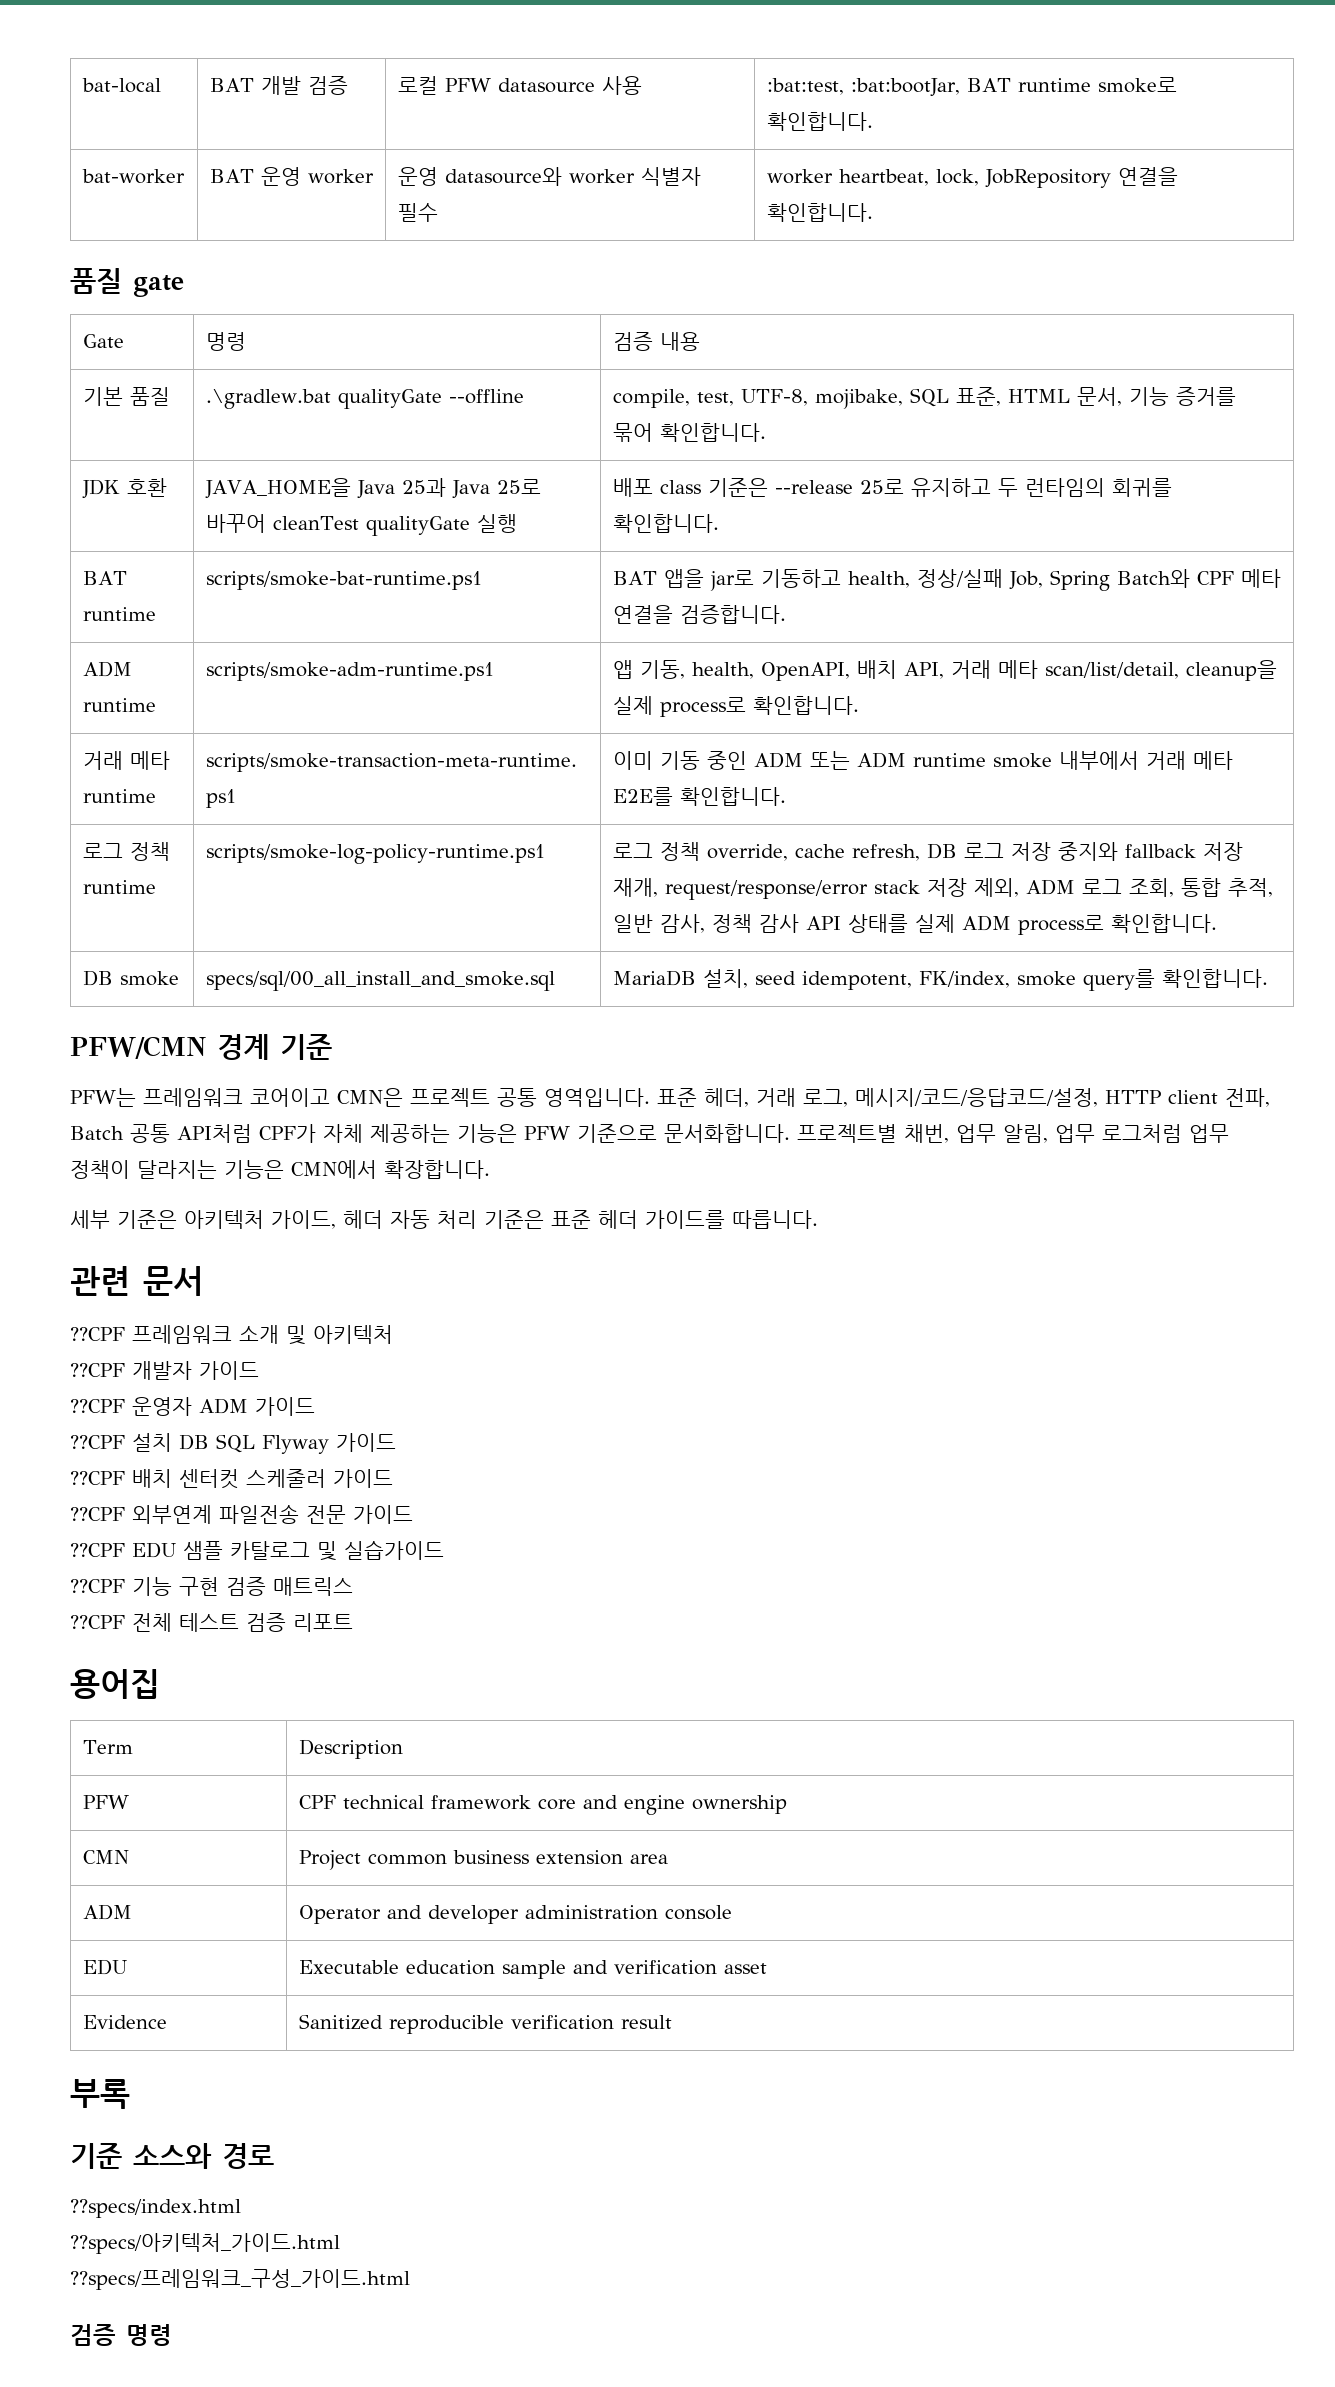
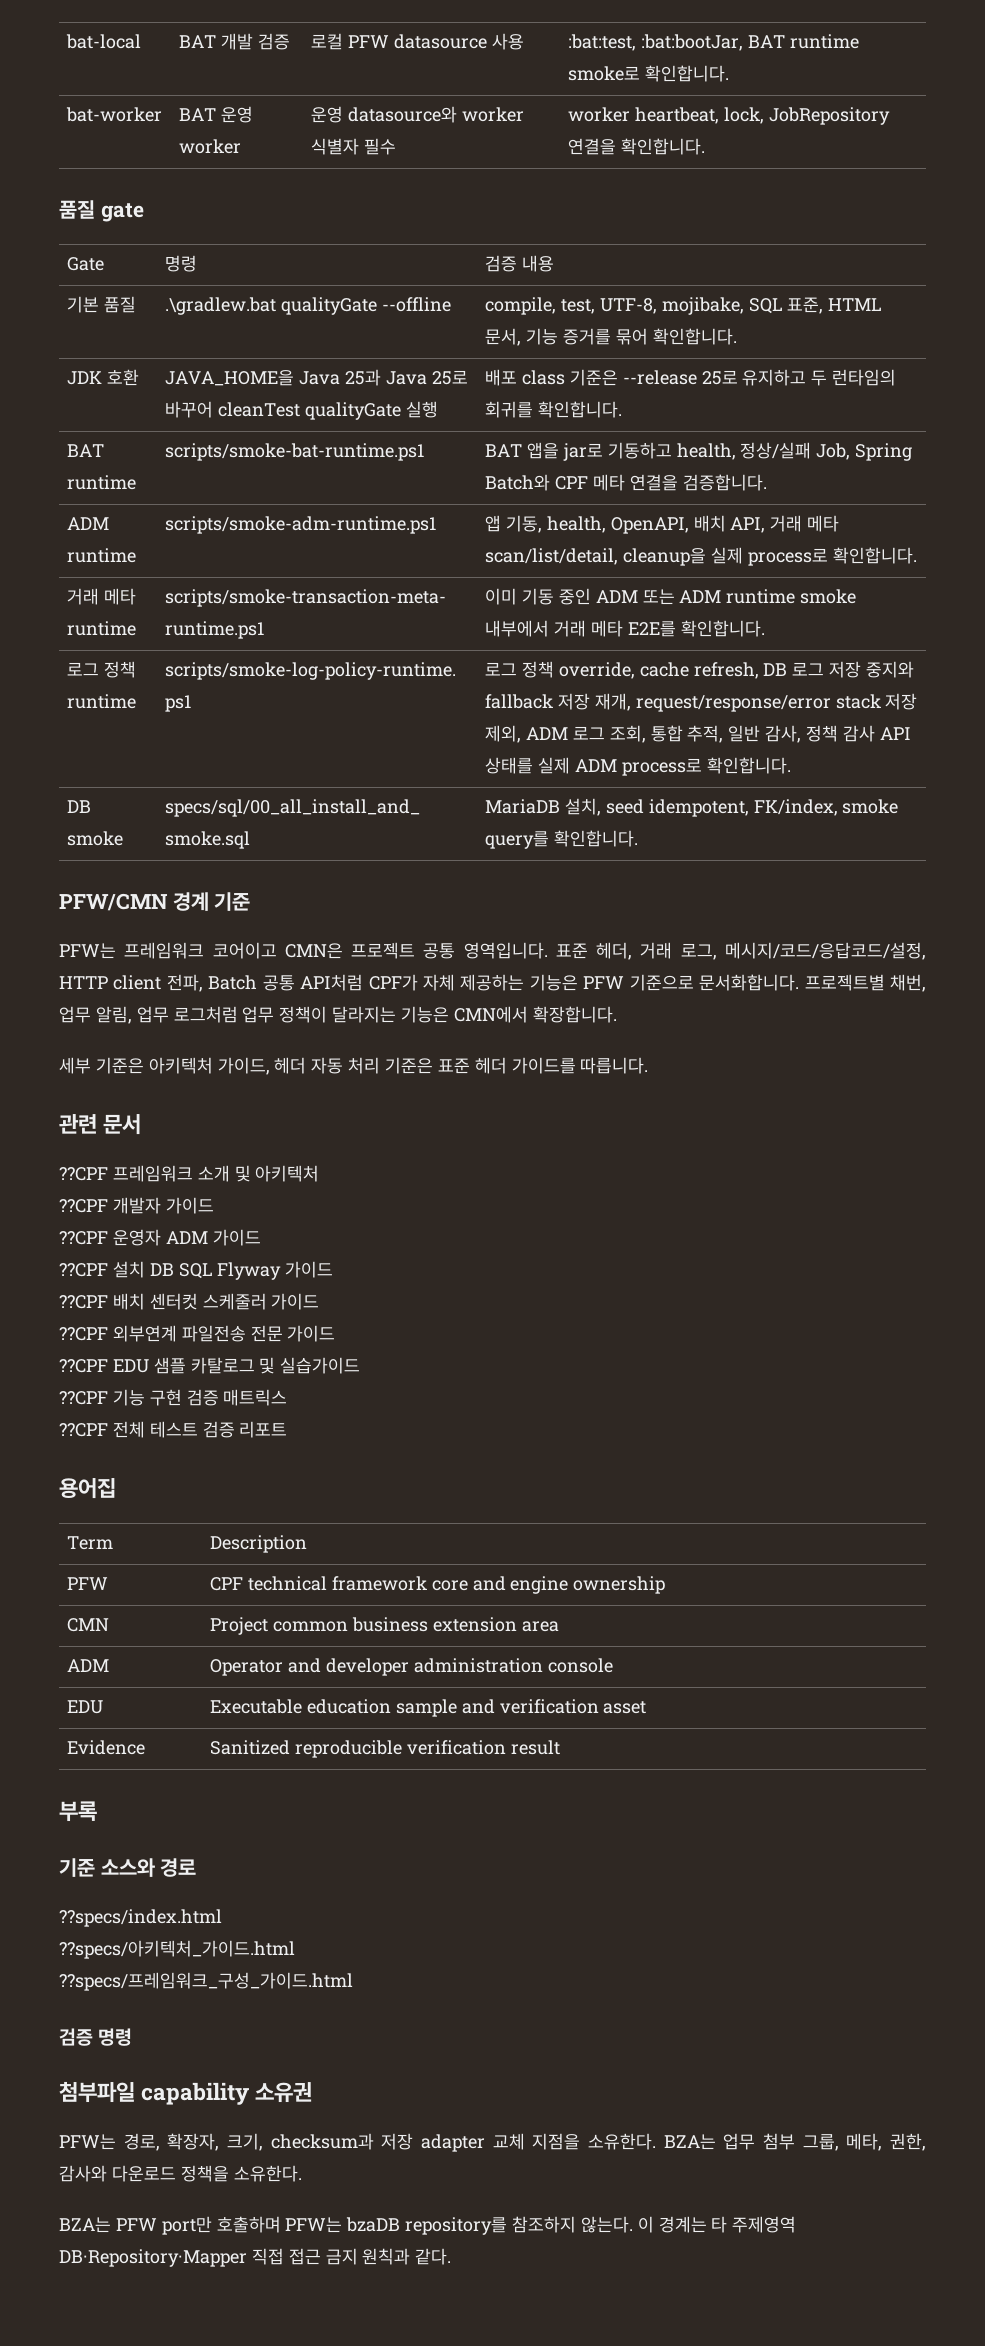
(172, 2335) none -> [59,2081,313,2105] [59,2133,926,2152] [59,2165,302,2182] [59,2216,797,2235] [59,2248,452,2267] // 첨부파일 capability 소유권 // PFW는 경로, 확장자, 크기, checksum과 저장 adapter 교체 지점을 소유한다. BZA는 업무 첨부 그룹, 메타, 권한, 감사와 다운로드 정책을 소유한다. // BZA는 PFW port만 호출하며 PFW는 bzaDB repository를 참조하지 않는다. 이 경계는 타 주제영역 DB·Repository·Mapper 직접 접근 금지 원칙과 같다.

